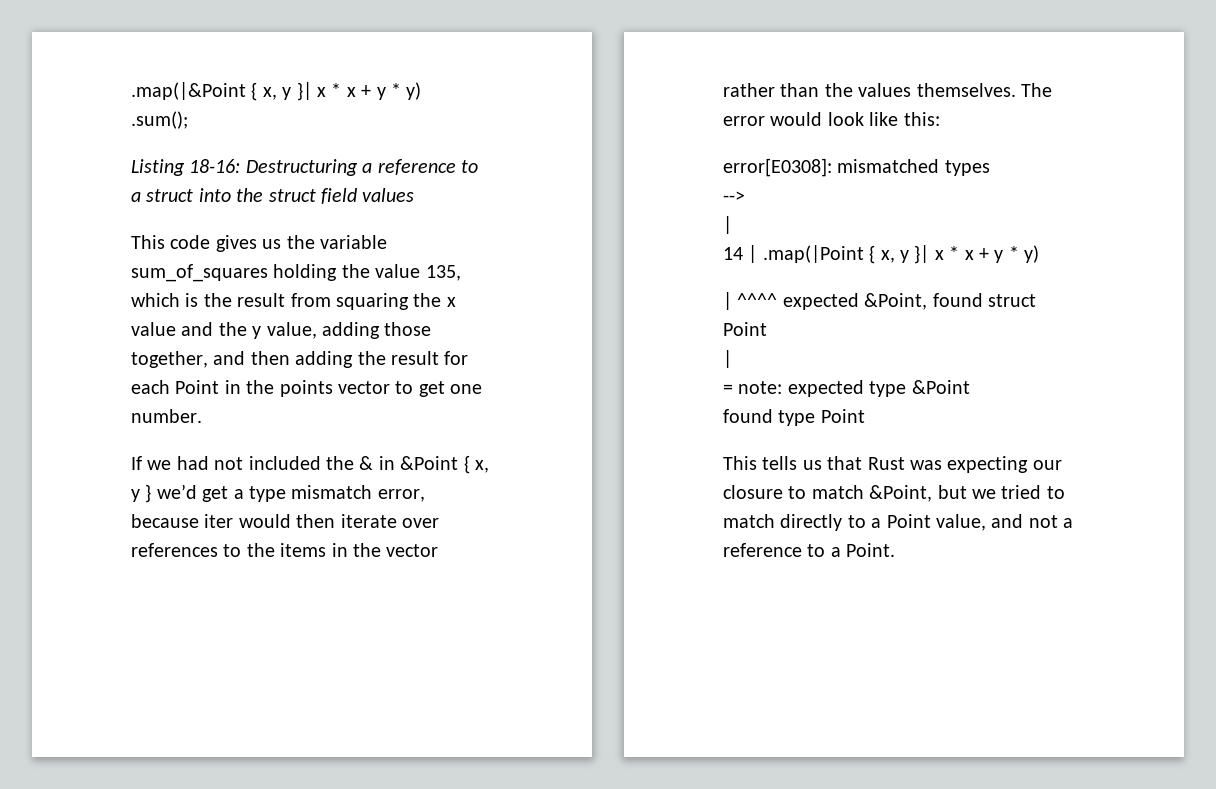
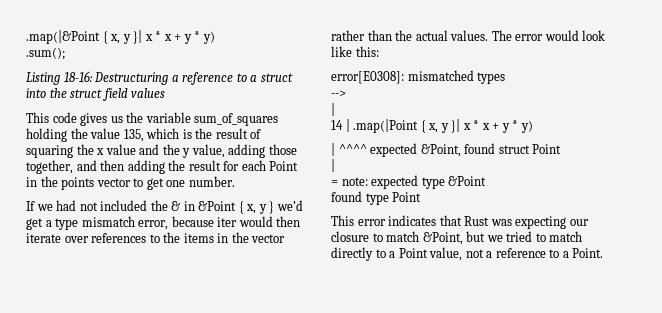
[290,293,331,307] from -> [250,129,262,139] of
[858,83,1016,97] values themselves. -> [415,30,489,41] actual values.
[762,456,822,470] tells us -> [357,215,437,226] error indicates
[991,514,1024,528] and -> (463, 254) none

